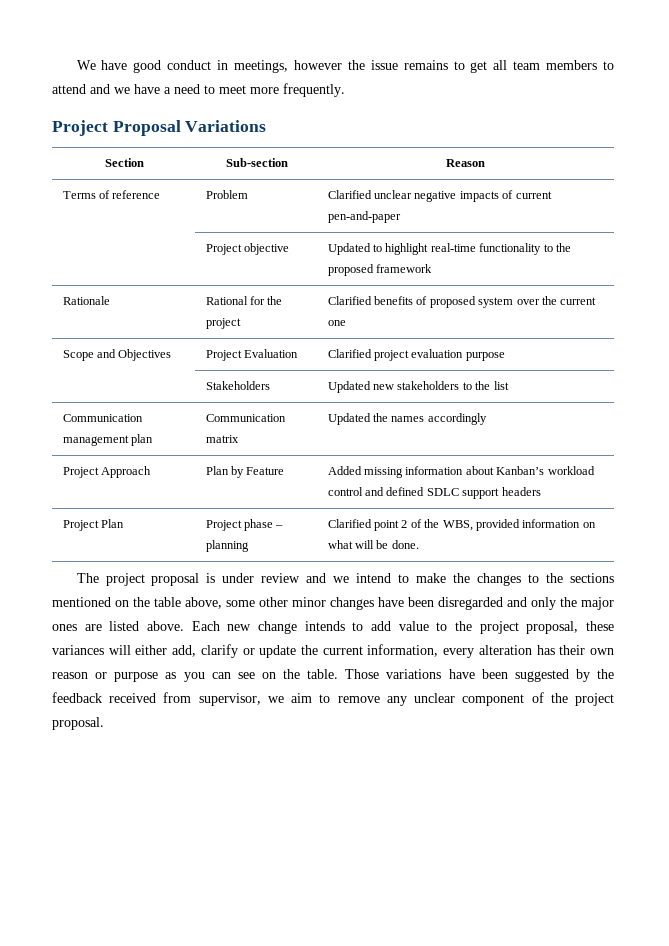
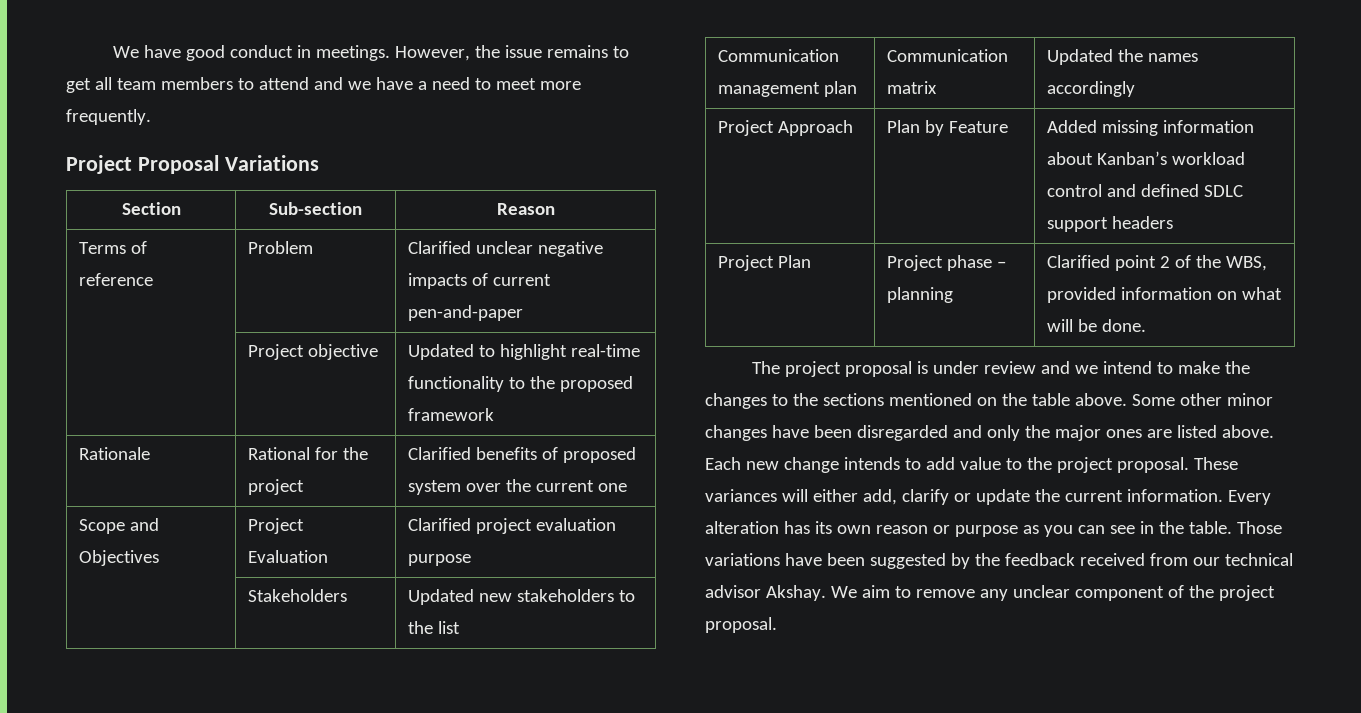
[234,60,342,73] meetings, however -> [315,45,470,61] meetings. However,
[185,597,255,609] above, some -> [1074,393,1175,406] above. Some
[526,621,615,634] proposal, these -> [1116,457,1238,473] proposal. These
[367,644,475,658] information, every -> [1126,489,1271,505] information. Every
[559,645,586,655] their -> [814,521,832,534] its
[261,672,276,679] on -> [1139,521,1154,534] in
[198,693,284,706] supervisor, we -> [1192,553,1293,566] [705,585,857,601] our technical advisor Akshay. We

